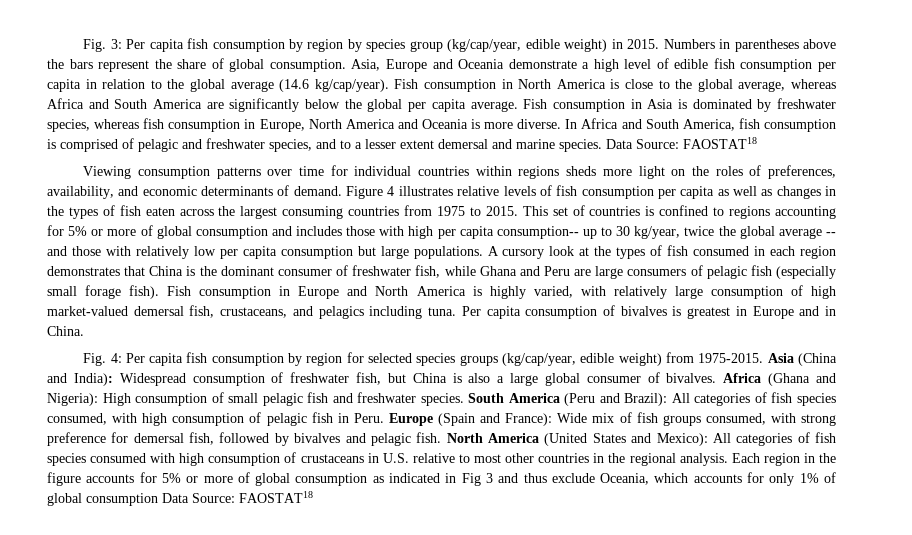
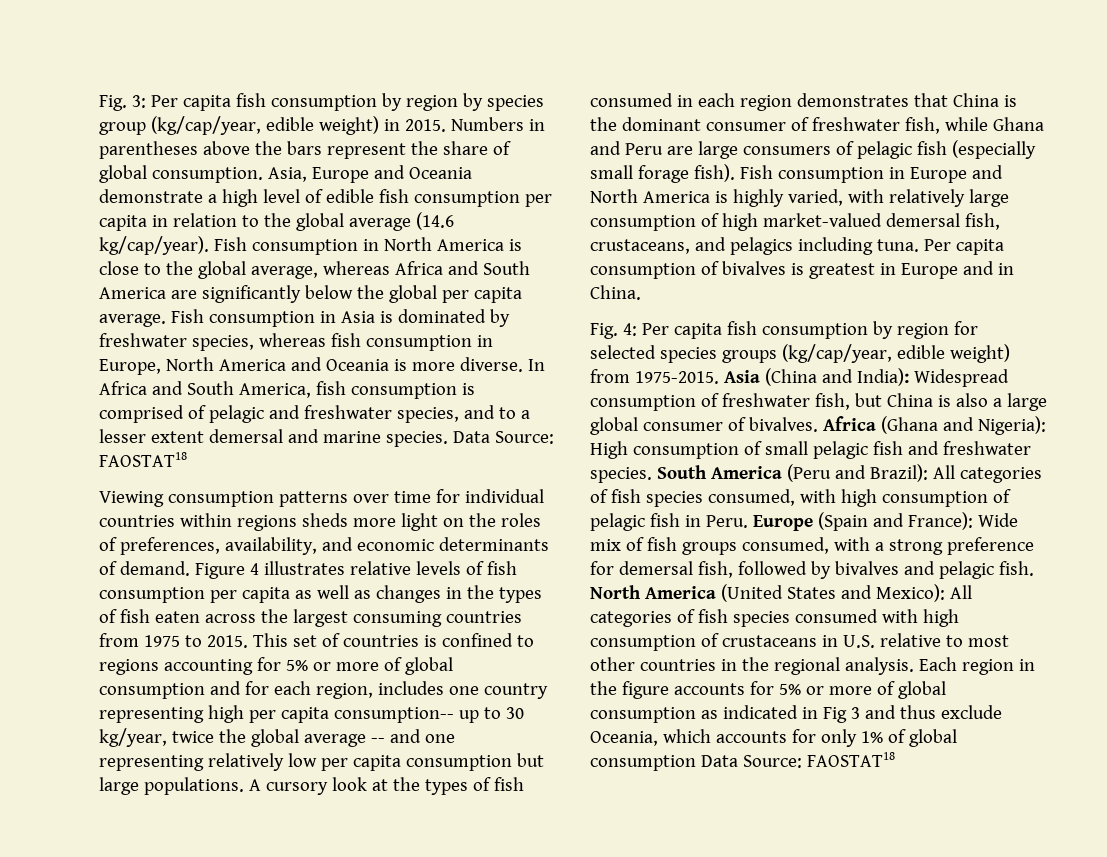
[296,226,405,236] includes those with -> [244,681,548,699] [99,707,204,723] for each region, includes one country representing
[71,246,131,256] those with -> [424,734,455,743] [99,755,204,771] one representing
(796, 418) none -> [874,542,884,551] a

